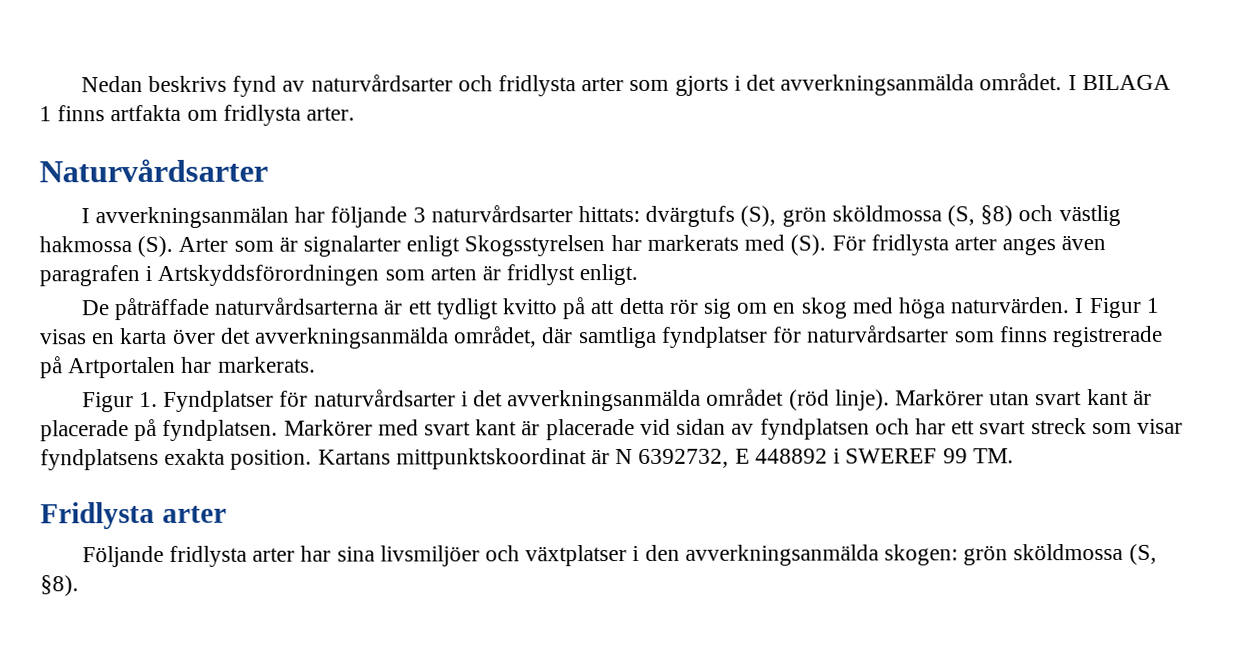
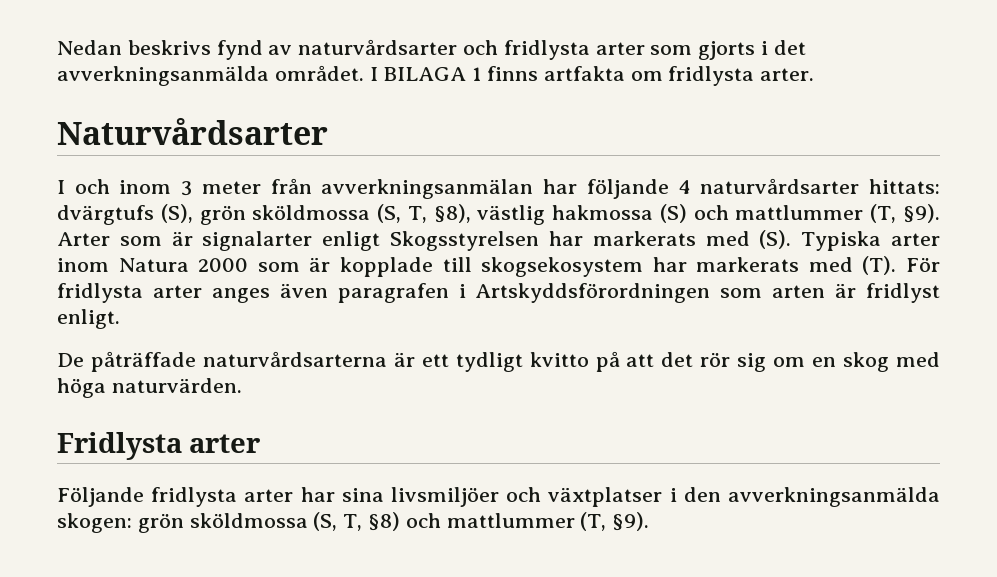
(90, 216) none -> [74,178,312,196] och inom 3 meter från
[412,207,426,223] 3 -> [678,180,691,194] 4
[980,204,1121,227] [39,235,174,258] §8) och västlig hakmossa (S). -> [407,204,940,225] T, §8), västlig hakmossa (S) och mattlummer (T, §9).
(827, 245) none -> [801,231,940,251] [57,256,897,277] Typiska arter inom Natura 2000 som är kopplade till skogsekosystem har markerats med (T).
[618,297,664,315] detta -> [661,352,694,367] det
[1074,297,1159,319] [40,325,1163,349] [40,356,316,379] [81,388,1152,413] [40,418,1183,442] [40,448,1014,471] I Figur 1 visas en karta över det avverkningsanmälda området, där samtliga fyndplatser för naturvårdsarter som finns registrerade på Artportalen har markerats. // Figur 1. Fyndplatser för naturvårdsarter i det avverkningsanmälda området (röd linje). Markörer utan svart kant är placerade på fyndplatsen. Markörer med svart kant är placerade vid sidan av fyndplatsen och har ett svart streck som visar fyndplatsens exakta position. Kartans mittpunktskoordinat är N 6392732, E 448892 i SWEREF 99 TM. -> (242, 385) none
[40,575,79,597] §8). -> [343,512,650,531] T, §8) och mattlummer (T, §9).

